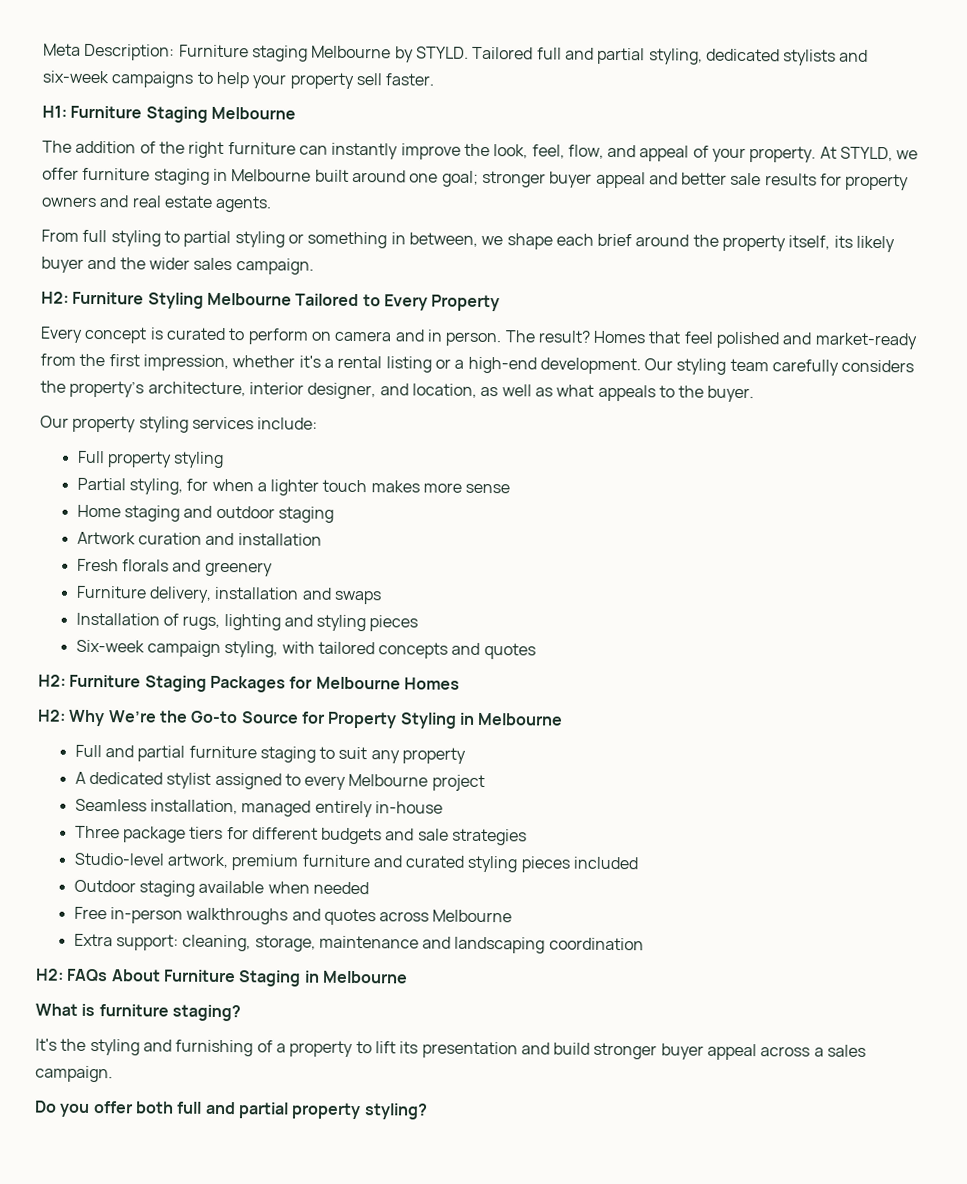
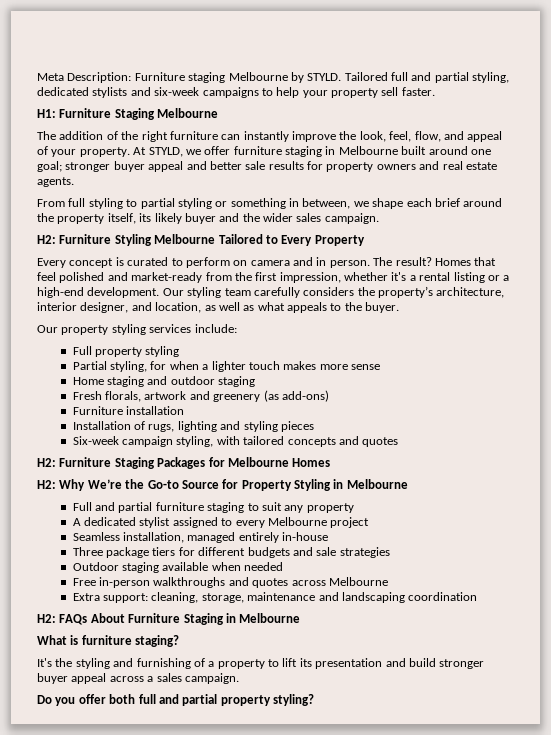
[76,531,322,546] // Artwork curation and installation -> (256, 381) none
[121,559,169,572] florals -> [105,391,187,402] florals, artwork
[75,585,382,605] // Furniture delivery, installation and swaps -> [263,390,329,402] [72,406,185,415] (as add-ons) // Furniture installation
[73,852,639,873] // Studio-level artwork, premium furniture and curated styling pieces included -> (390, 552) none

